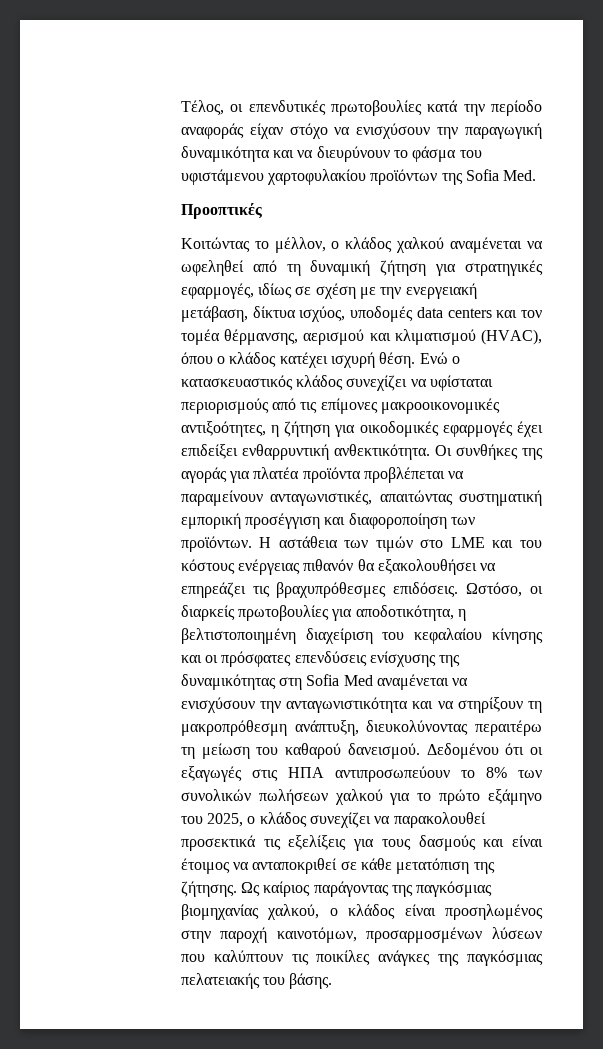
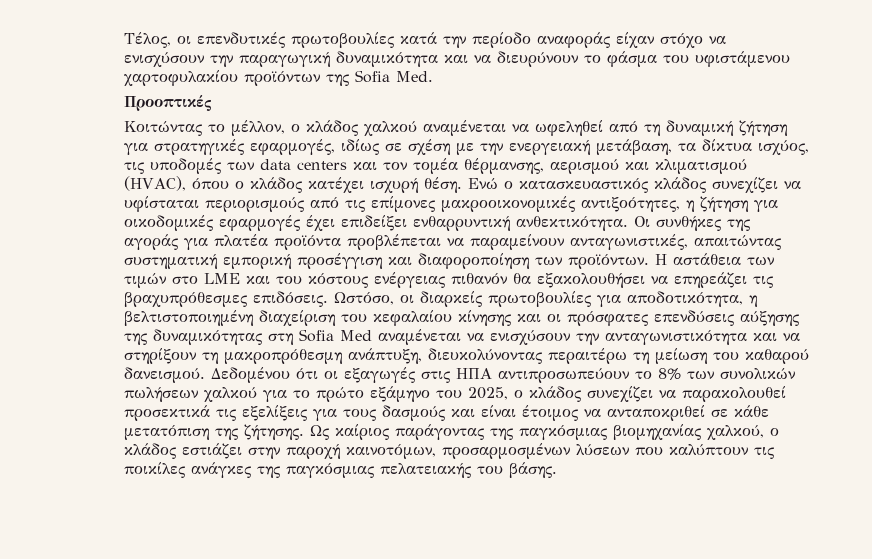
(248, 314) none -> [678,143,697,151] τα
[350,306,414,322] υποδομές -> [124,158,255,174] τις υποδομές των
[370,651,437,667] ενίσχυσης -> [740,311,800,326] αύξησης
[404,904,543,920] είναι προσηλωμένος -> [182,443,243,459] εστιάζει

